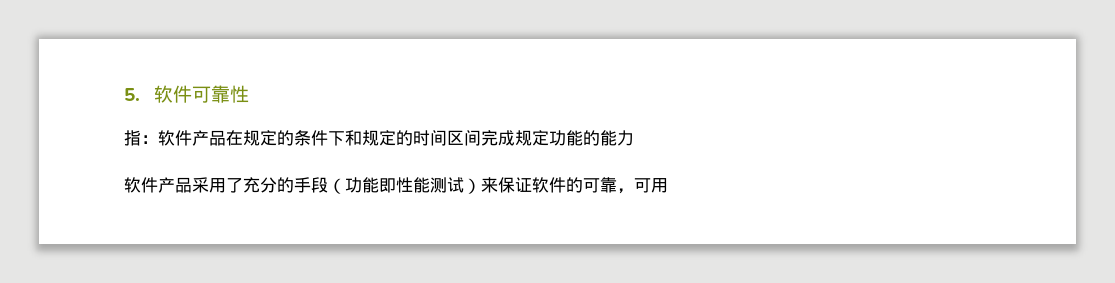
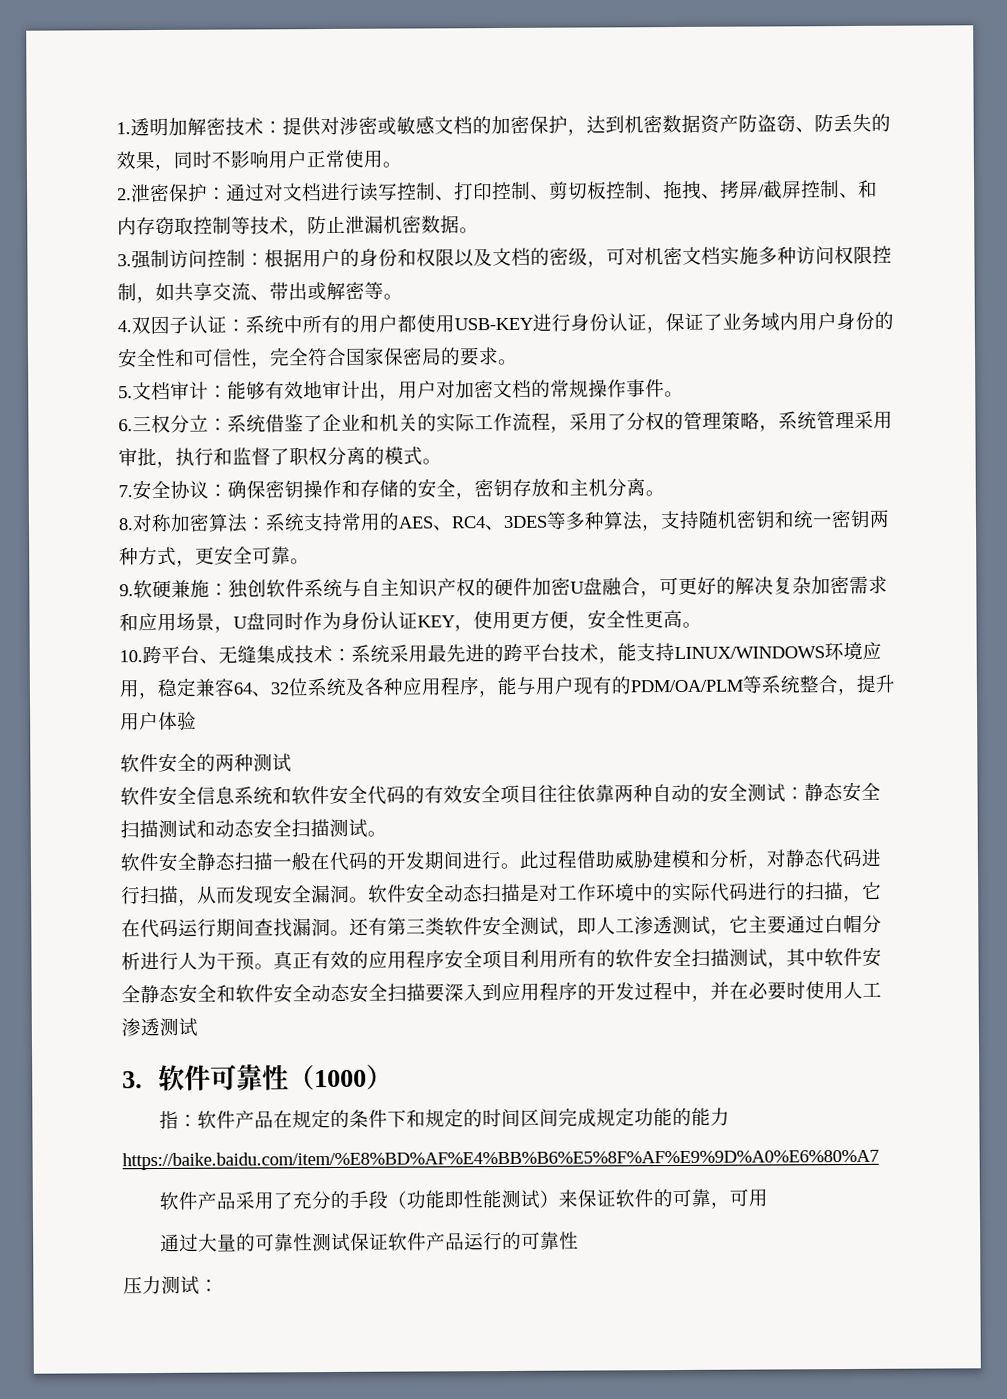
[124,88,140,101] 5. -> [116,113,891,137] [116,149,402,171] [117,179,878,203] [117,215,479,237] [117,245,892,270] [117,281,403,304] [117,311,894,335] [117,347,518,369] [118,379,684,401] [118,410,893,434] [118,446,442,468] [118,478,665,501] [118,509,890,533] [119,545,310,567] [119,575,888,599] [119,609,702,633] [119,641,882,665] [119,674,895,700] [120,711,197,731] [120,752,292,773] [120,781,881,806] [120,818,387,839] [120,848,881,872] [121,881,882,906] [121,914,882,939] [121,946,882,971] [121,980,882,1004] [121,1017,198,1037] [122,1071,143,1089] 1.透明加解密技术：提供对涉密或敏感文档的加密保护，达到机密数据资产防盗窃、防丢失的效果，同时不影响用户正常使用。 // 2.泄密保护：通过对文档进行读写控制、打印控制、剪切板控制、拖拽、拷屏/截屏控制、和内存窃取控制等技术，防止泄漏机密数据。 // 3.强制访问控制：根据用户的身份和权限以及文档的密级，可对机密文档实施多种访问权限控制，如共享交流、带出或解密等。 // 4.双因子认证：系统中所有的用户都使用USB-KEY进行身份认证，保证了业务域内用户身份的安全性和可信性，完全符合国家保密局的要求。 // 5.文档审计：能够有效地审计出，用户对加密文档的常规操作事件。 // 6.三权分立：系统借鉴了企业和机关的实际工作流程，采用了分权的管理策略，系统管理采用审批，执行和监督了职权分离的模式。 // 7.安全协议：确保密钥操作和存储的安全，密钥存放和主机分离。 // 8.对称加密算法：系统支持常用的AES、RC4、3DES等多种算法，支持随机密钥和统一密钥两种方式，更安全可靠。 // 9.软硬兼施：独创软件系统与自主知识产权的硬件加密U盘融合，可更好的解决复杂加密需求和应用场景，U盘同时作为身份认证KEY，使用更方便，安全性更高。 // 10.跨平台、无缝集成技术：系统采用最先进的跨平台技术，能支持LINUX/WINDOWS环境应用，稳定兼容64、32位系统及各种应用程序，能与用户现有的PDM/OA/PLM等系统整合，提升用户体验 // 软件安全的两种测试 // 软件安全信息系统和软件安全代码的有效安全项目往往依靠两种自动的安全测试：静态安全扫描测试和动态安全扫描测试。 // 软件安全静态扫描一般在代码的开发期间进行。此过程借助威胁建模和分析，对静态代码进行扫描，从而发现安全漏洞。软件安全动态扫描是对工作环境中的实际代码进行的扫描，它在代码运行期间查找漏洞。还有第三类软件安全测试，即人工渗透测试，它主要通过白帽分析进行人为干预。真正有效的应用程序安全项目利用所有的软件安全扫描测试，其中软件安全静态安全和软件安全动态安全扫描要深入到应用程序的开发过程中，并在必要时使用人工渗透测试 // 3.
(250, 94) none -> [288,1064,394,1091] （1000）
(634, 138) none -> [122,1148,879,1171] // https://baike.baidu.com/item/%E8%BD%AF%E4%BB%B6%E5%8F%AF%E9%9D%A0%E6%80%A7
(668, 185) none -> [159,1231,579,1253] [123,1275,219,1295] // 通过大量的可靠性测试保证软件产品运行的可靠性 // 压力测试：

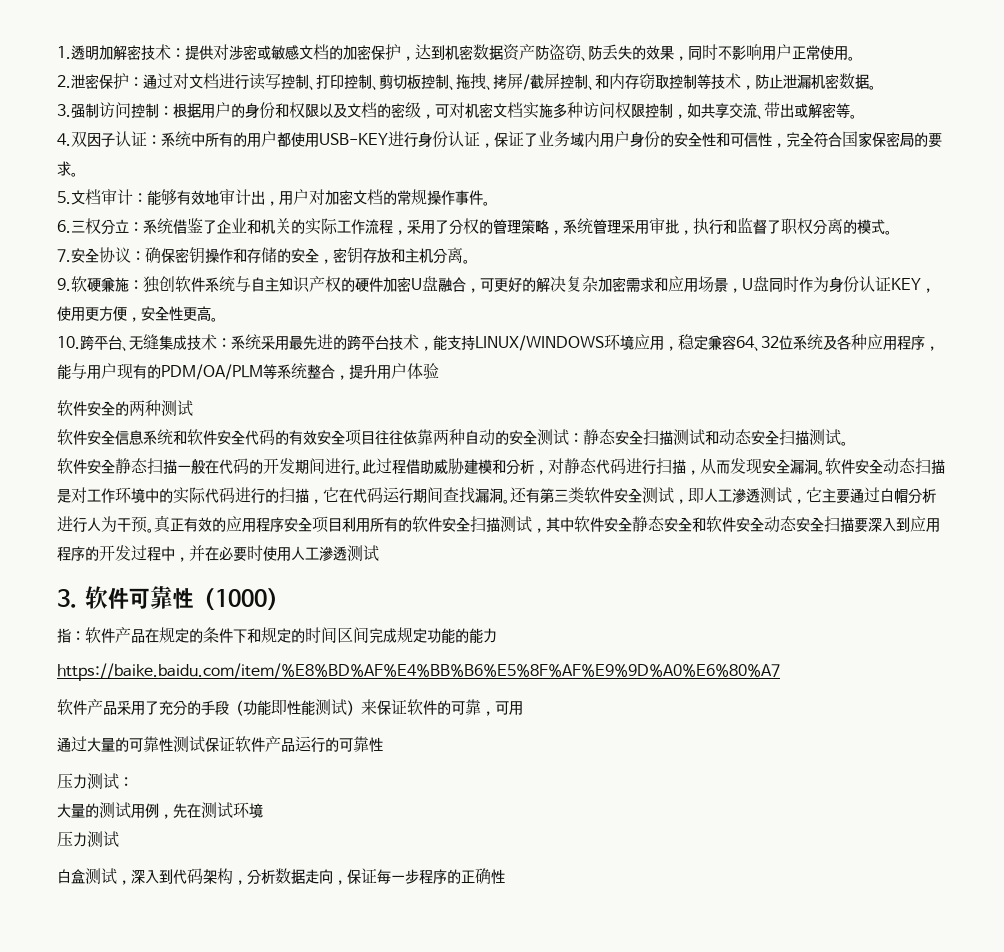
[118,509,890,533] [119,545,310,567] // 8.对称加密算法：系统支持常用的AES、RC4、3DES等多种算法，支持随机密钥和统一密钥两种方式，更安全可靠。 -> (470, 261) none
(219, 1285) none -> [57,802,263,819] [57,831,119,847] [57,868,505,885] // 大量的测试用例，先在测试环境 // 压力测试 // 白盒测试，深入到代码架构，分析数据走向，保证每一步程序的正确性

